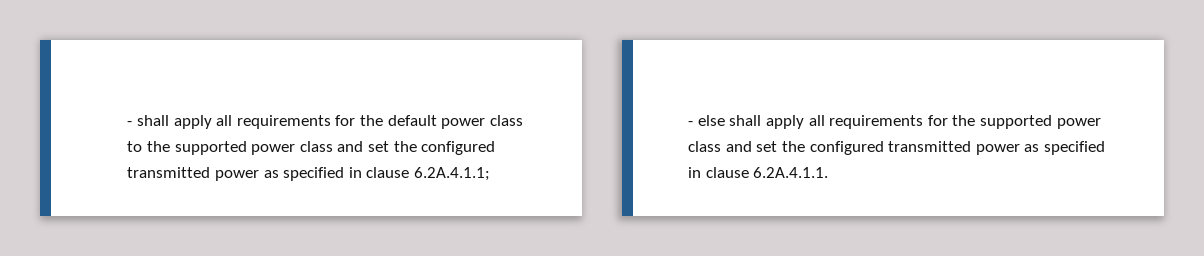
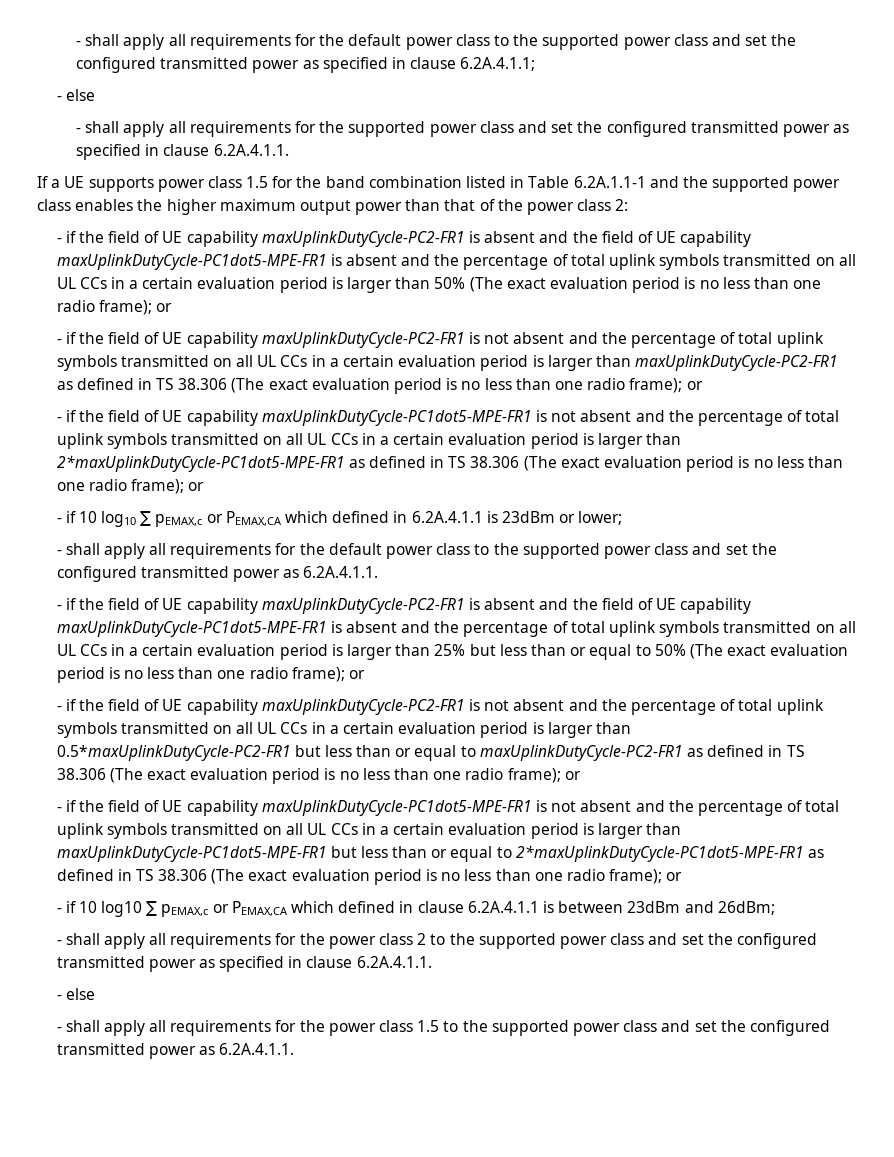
(725, 120) none -> [76,128,82,133] // -
(829, 172) none -> [37,176,841,192] [37,199,629,215] [56,231,752,247] [56,254,856,270] [56,277,822,293] [56,300,172,315] [56,332,824,348] [56,355,839,371] [56,378,703,394] [56,410,840,426] [56,433,682,449] [56,455,843,472] [56,479,205,494] [56,511,623,527] [56,543,777,559] [56,566,379,582] [56,598,752,614] [56,621,856,637] [56,644,849,660] [56,667,366,683] [56,699,824,715] [56,722,631,738] [56,745,805,761] [56,768,581,784] [56,800,840,816] [56,823,682,839] [56,845,825,862] [56,869,683,885] [56,901,775,917] [56,933,817,949] [56,956,432,972] [56,988,95,1000] [56,1020,830,1036] [56,1043,295,1059] // If a UE supports power class 1.5 for the band combination listed in Table 6.2A.1.1-1 and the supported power class enables the higher maximum output power than that of the power class 2: // - if the field of UE capability maxUplinkDutyCycle-PC2-FR1 is absent and the field of UE capability maxUplinkDutyCycle-PC1dot5-MPE-FR1 is absent and the percentage of total uplink symbols transmitted on all UL CCs in a certain evaluation period is larger than 50% (The exact evaluation period is no less than one radio frame); or // - if the field of UE capability maxUplinkDutyCycle-PC2-FR1 is not absent and the percentage of total uplink symbols transmitted on all UL CCs in a certain evaluation period is larger than maxUplinkDutyCycle-PC2-FR1 as defined in TS 38.306 (The exact evaluation period is no less than one radio frame); or // - if the field of UE capability maxUplinkDutyCycle-PC1dot5-MPE-FR1 is not absent and the percentage of total uplink symbols transmitted on all UL CCs in a certain evaluation period is larger than 2*maxUplinkDutyCycle-PC1dot5-MPE-FR1 as defined in TS 38.306 (The exact evaluation period is no less than one radio frame); or // - if 10 log10 ∑ pEMAX,c or PEMAX,CA which defined in 6.2A.4.1.1 is 23dBm or lower; // - shall apply all requirements for the default power class to the supported power class and set the configured transmitted power as 6.2A.4.1.1. // - if the field of UE capability maxUplinkDutyCycle-PC2-FR1 is absent and the field of UE capability maxUplinkDutyCycle-PC1dot5-MPE-FR1 is absent and the percentage of total uplink symbols transmitted on all UL CCs in a certain evaluation period is larger than 25% but less than or equal to 50% (The exact evaluation period is no less than one radio frame); or // - if the field of UE capability maxUplinkDutyCycle-PC2-FR1 is not absent and the percentage of total uplink symbols transmitted on all UL CCs in a certain evaluation period is larger than 0.5*maxUplinkDutyCycle-PC2-FR1 but less than or equal to maxUplinkDutyCycle-PC2-FR1 as defined in TS 38.306 (The exact evaluation period is no less than one radio frame); or // - if the field of UE capability maxUplinkDutyCycle-PC1dot5-MPE-FR1 is not absent and the percentage of total uplink symbols transmitted on all UL CCs in a certain evaluation period is larger than maxUplinkDutyCycle-PC1dot5-MPE-FR1 but less than or equal to 2*maxUplinkDutyCycle-PC1dot5-MPE-FR1 as defined in TS 38.306 (The exact evaluation period is no less than one radio frame); or // - if 10 log10 ∑ pEMAX,c or PEMAX,CA which defined in clause 6.2A.4.1.1 is between 23dBm and 26dBm; // - shall apply all requirements for the power class 2 to the supported power class and set the configured transmitted power as specified in clause 6.2A.4.1.1. // - else // - shall apply all requirements for the power class 1.5 to the supported power class and set the configured transmitted power as 6.2A.4.1.1.

